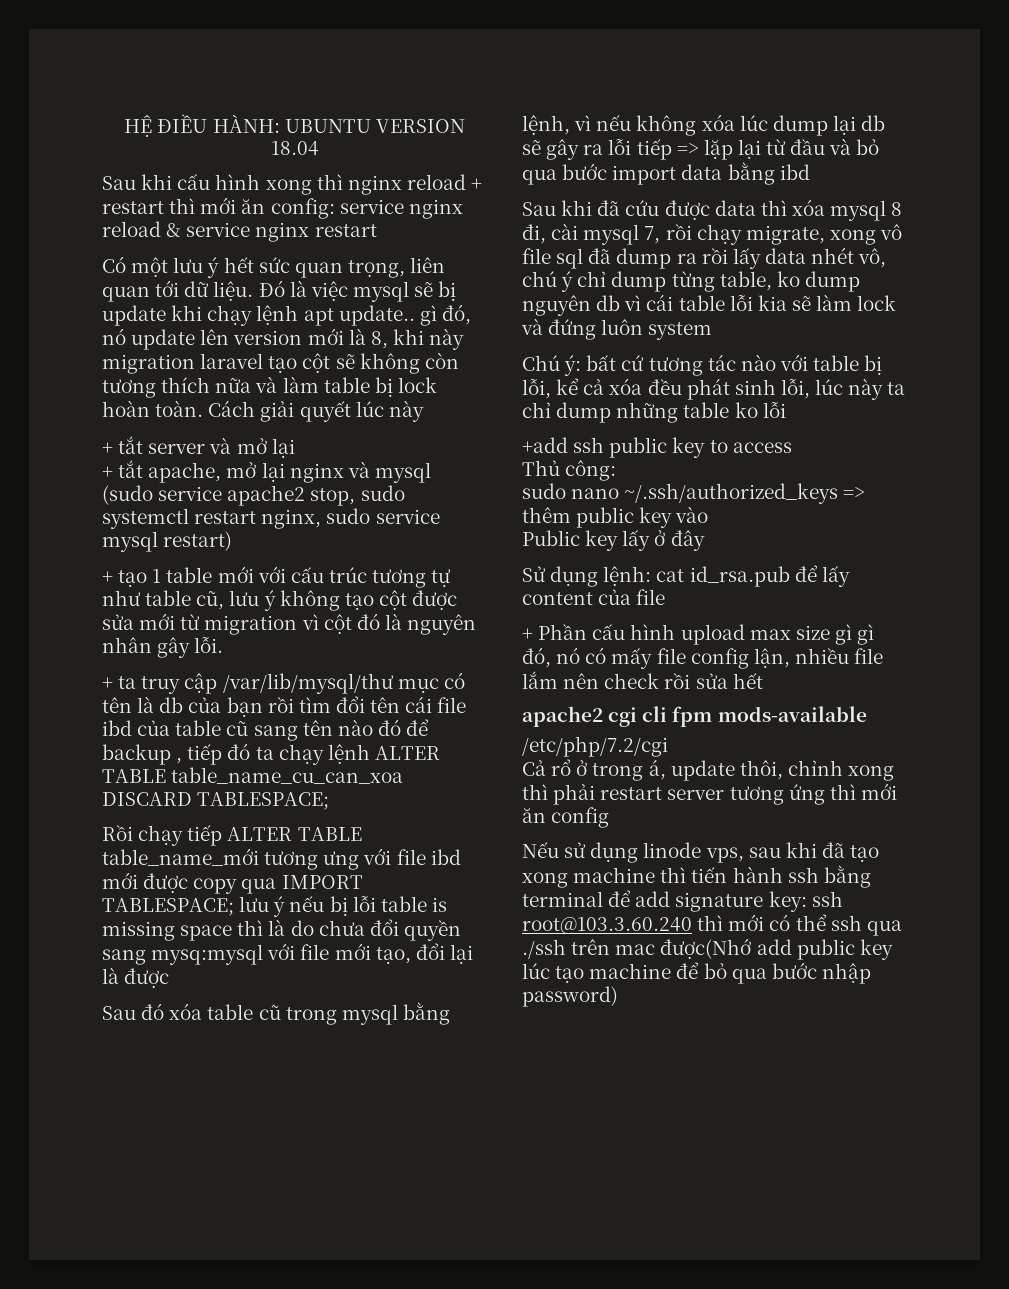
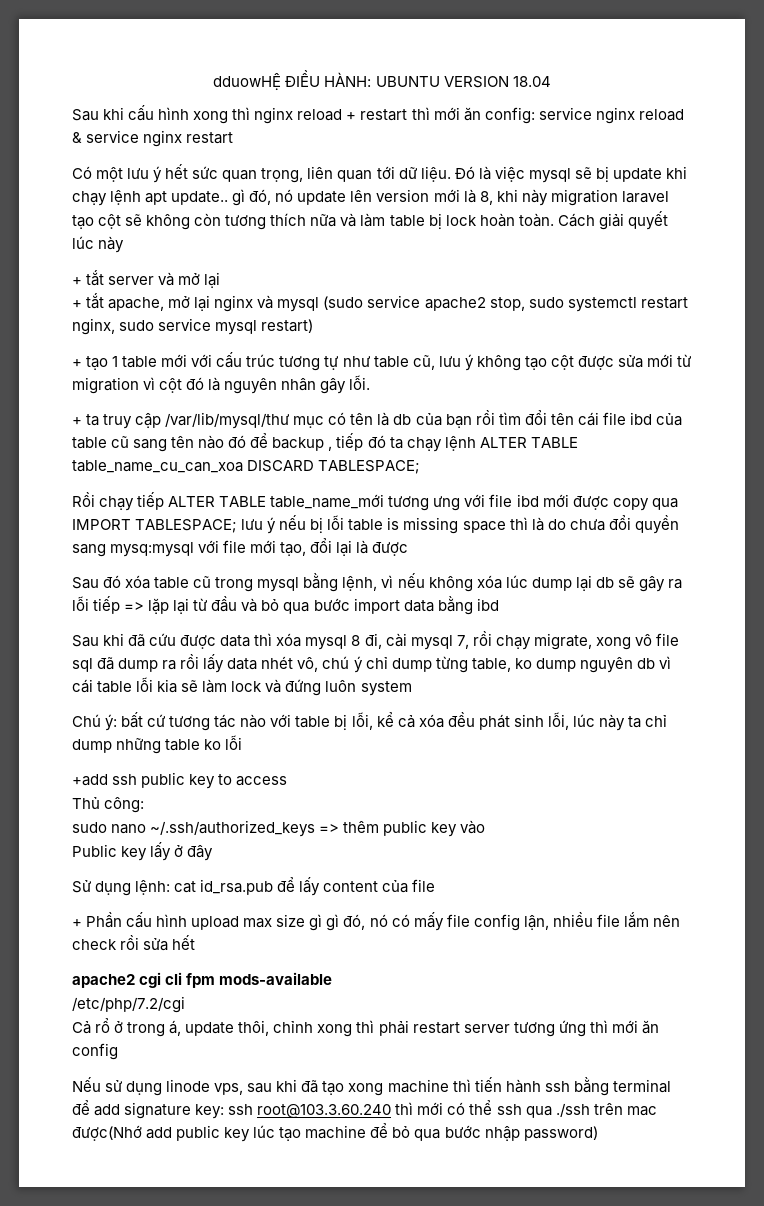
[124,115,153,137] HỆ -> [213,72,282,91] dduowHỆ

